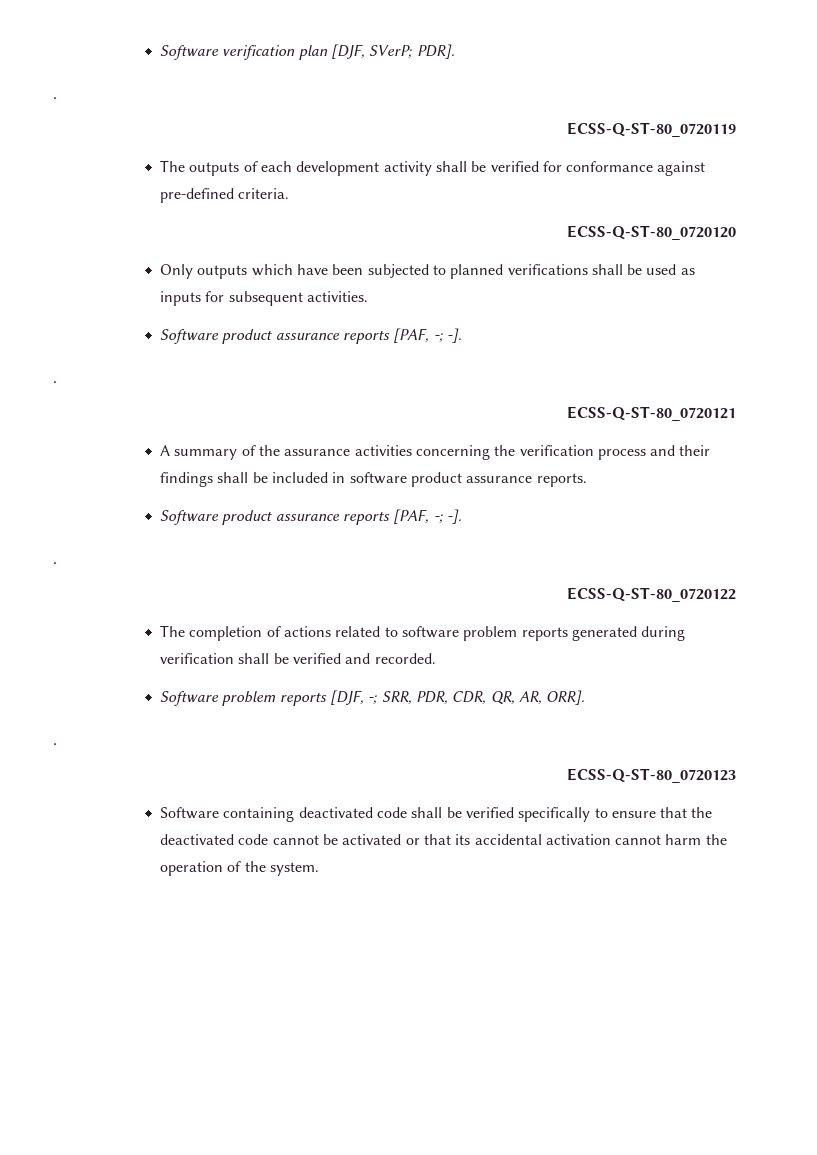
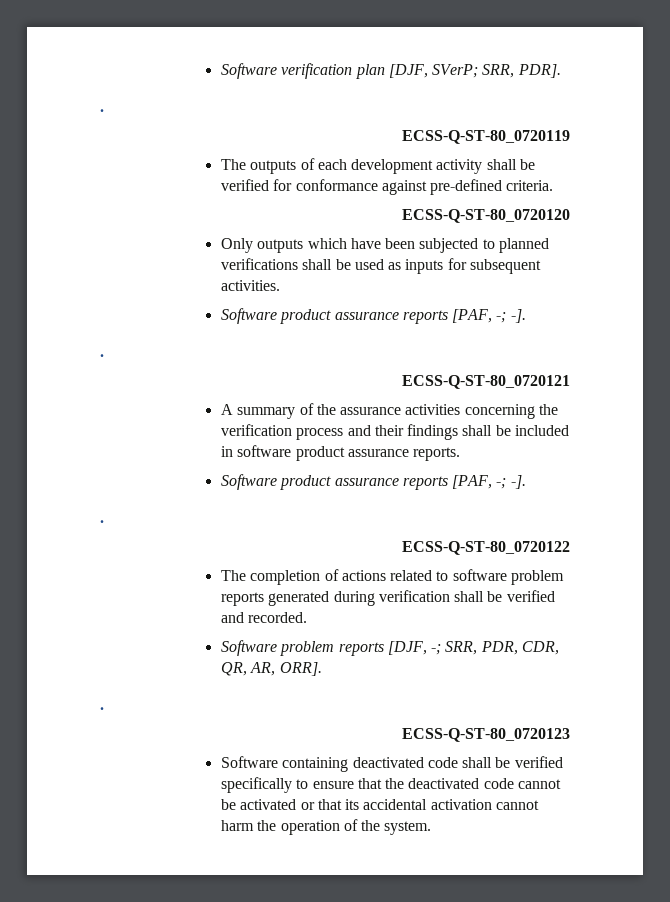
(413, 51) none -> [482,64,515,78] SRR,

